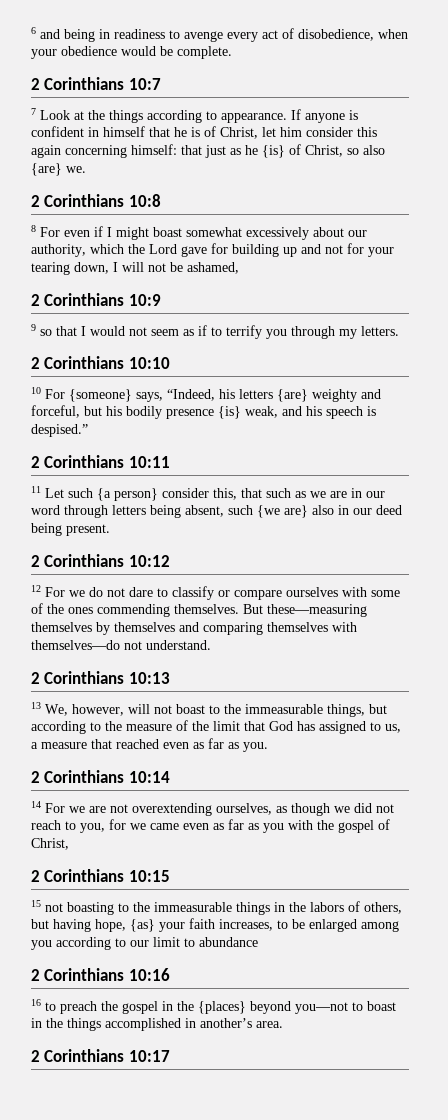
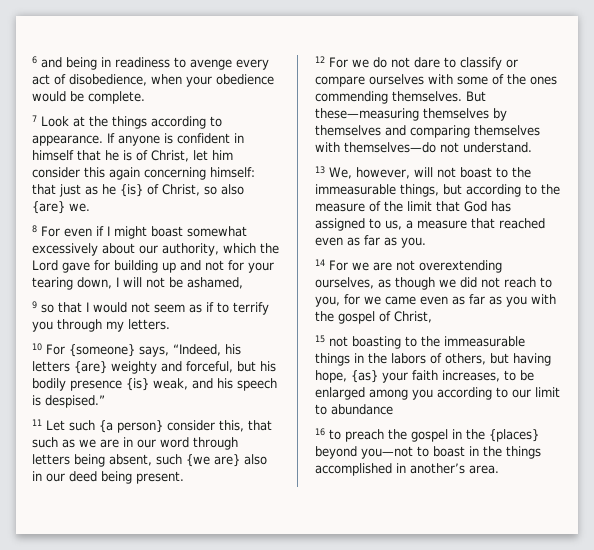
[31,77,161,90] // 2 Corinthians 10:7 -> (145, 97) none
[31,194,161,207] // 2 Corinthians 10:8 -> (90, 207) none
[31,293,161,306] // 2 Corinthians 10:9 -> (243, 283) none
[31,356,170,369] // 2 Corinthians 10:10 -> (170, 324) none
[31,455,170,468] // 2 Corinthians 10:11 -> (105, 401) none
[31,554,170,567] // 2 Corinthians 10:12 -> (184, 477) none
[31,671,170,684] // 2 Corinthians 10:13 -> (532, 147) none
[31,770,170,783] // 2 Corinthians 10:14 -> (426, 242) none
[31,869,170,882] // 2 Corinthians 10:15 -> (432, 317) none
[31,968,170,981] // 2 Corinthians 10:16 -> (393, 409) none
[31,1049,170,1062] // 2 Corinthians 10:17 -> (499, 469) none

